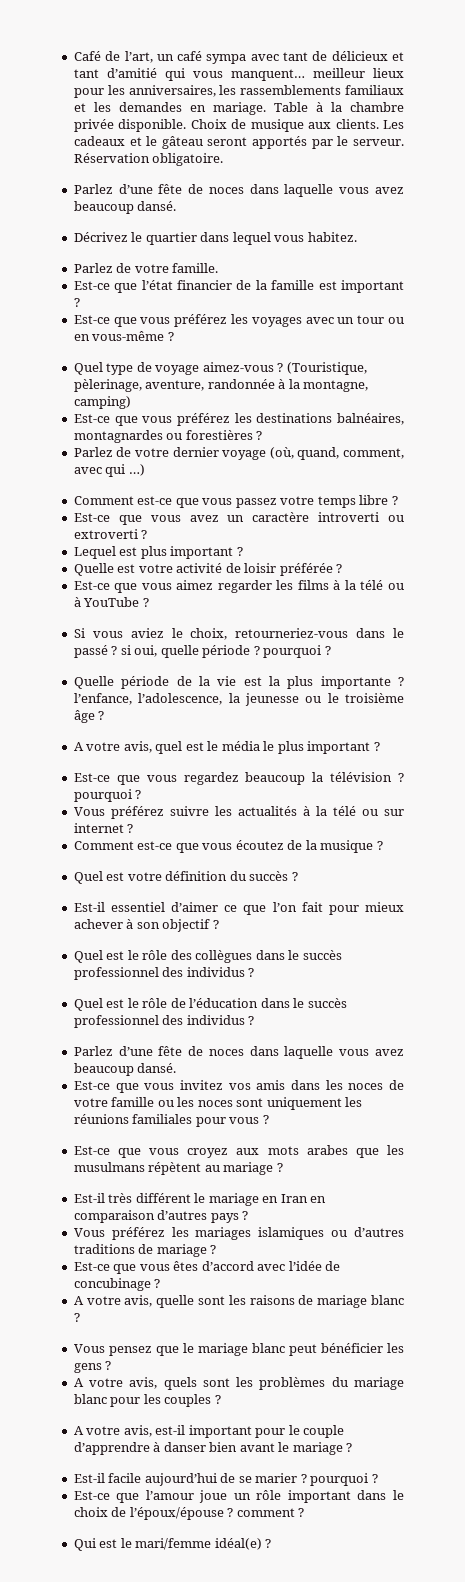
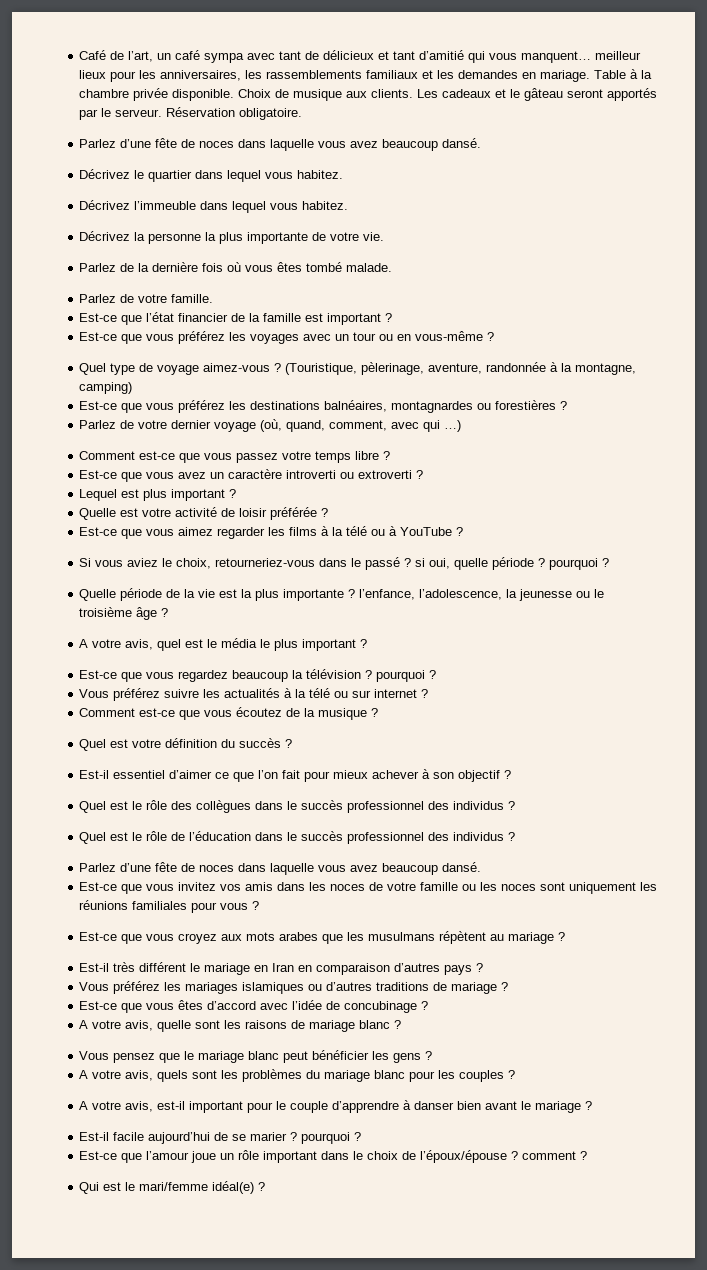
(357, 237) none -> [79,200,349,213] [79,231,385,244] [79,262,393,272] // Décrivez l’immeuble dans lequel vous habitez. // Décrivez la personne la plus importante de votre vie. // Parlez de la dernière fois où vous êtes tombé malade.

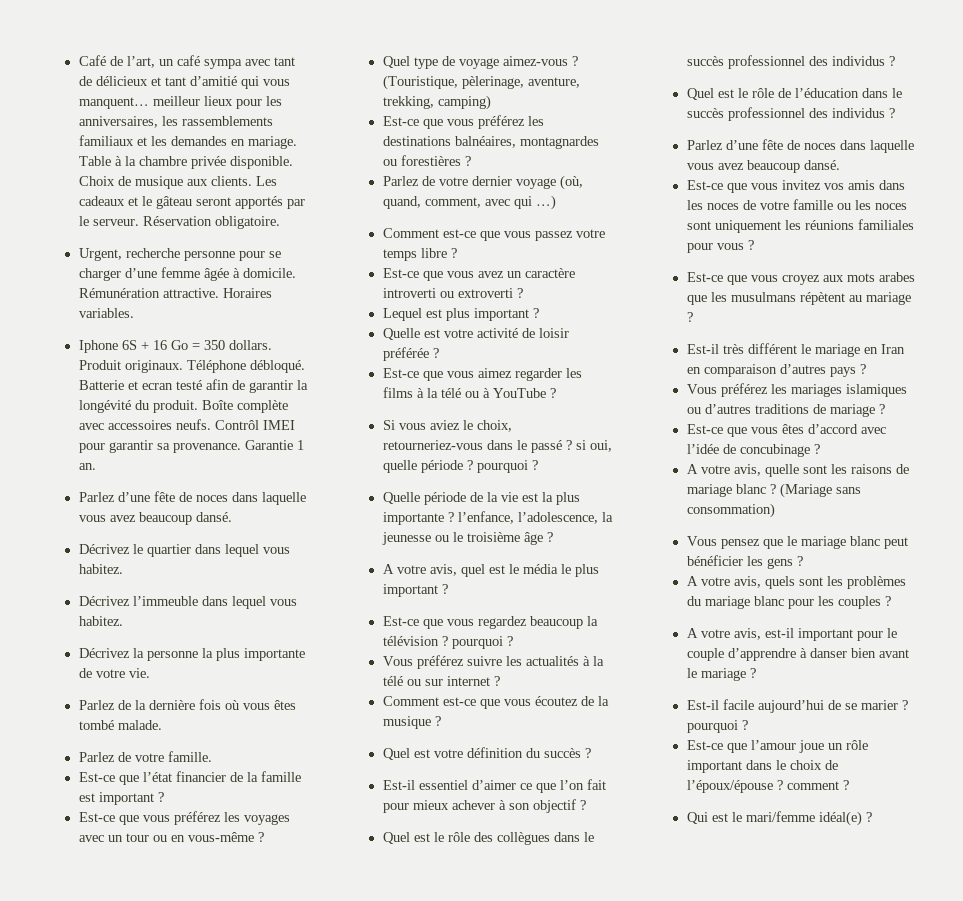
(303, 114) none -> [78,248,281,261] [78,267,296,281] [78,288,272,298] [78,308,134,318] [78,340,272,353] [78,360,305,373] [78,379,308,393] [78,400,288,413] [78,419,295,430] [78,440,304,453] [78,463,96,470] // Urgent, recherche personne pour se charger d’une femme âgée à domicile. Rémunération attractive. Horaires variables. // Iphone 6S + 16 Go = 350 dollars. Produit originaux. Téléphone débloqué. Batterie et ecran testé afin de garantir la longévité du produit. Boîte complète avec accessoires neufs. Contrôl IMEI pour garantir sa provenance. Garantie 1 an.
[486,362,637,375] randonnée à la montagne, -> [382,96,434,109] trekking,
(402, 1024) none -> [779,483,861,498] [686,503,775,518] (Mariage sans consommation)

